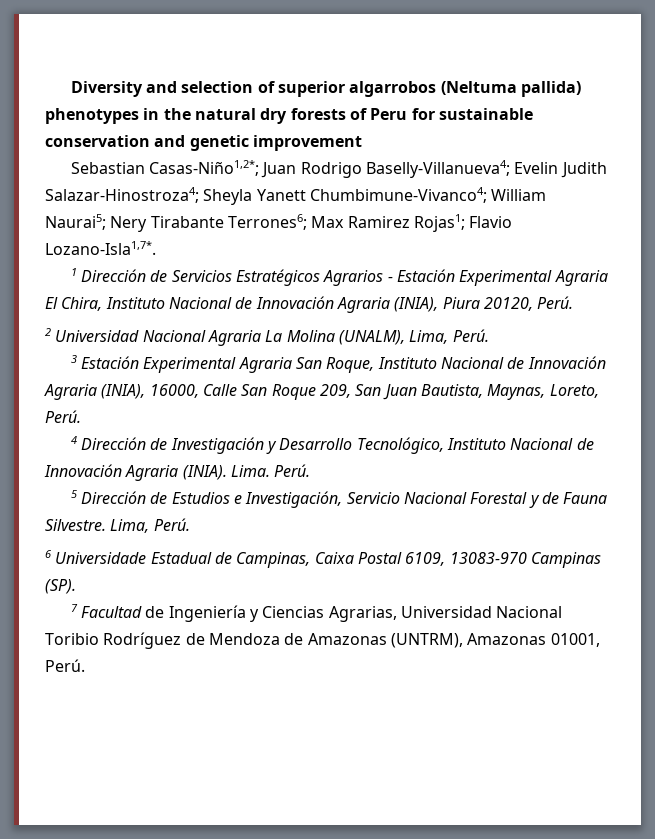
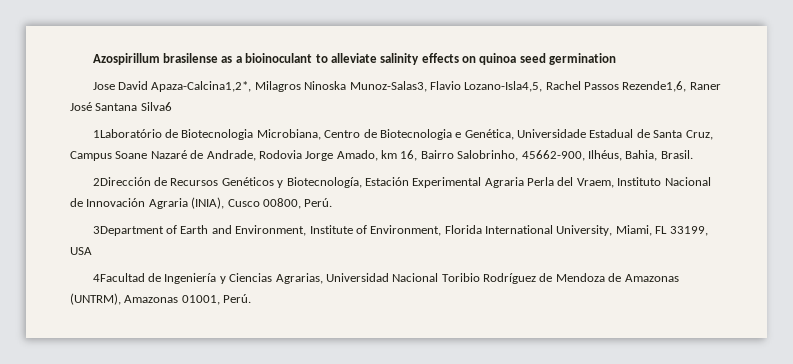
[70,81,581,97] [45,108,533,124] [45,135,362,151] [70,160,607,178] [45,187,547,205] [45,214,513,232] [45,241,156,255] [70,268,608,286] [45,296,574,313] [45,328,489,346] [70,355,606,373] [44,384,599,400] [45,410,81,423] [70,436,594,454] [44,464,311,481] [70,490,608,508] [45,518,190,533] [45,550,601,568] [45,579,76,594] [70,604,143,618] Diversity and selection of superior algarrobos (Neltuma pallida) phenotypes in the natural dry forests of Peru for sustainable conservation and genetic improvement // Sebastian Casas-Niño1,2*; Juan Rodrigo Baselly-Villanueva4; Evelin Judith Salazar-Hinostroza4; Sheyla Yanett Chumbimune-Vivanco4; William Naurai5; Nery Tirabante Terrones6; Max Ramirez Rojas1; Flavio Lozano-Isla1,7*. // 1 Dirección de Servicios Estratégicos Agrarios - Estación Experimental Agraria El Chira, Instituto Nacional de Innovación Agraria (INIA), Piura 20120, Perú. // 2 Universidad Nacional Agraria La Molina (UNALM), Lima, Perú. // 3 Estación Experimental Agraria San Roque, Instituto Nacional de Innovación Agraria (INIA), 16000, Calle San Roque 209, San Juan Bautista, Maynas, Loreto, Perú. // 4 Dirección de Investigación y Desarrollo Tecnológico, Instituto Nacional de Innovación Agraria (INIA). Lima. Perú. // 5 Dirección de Estudios e Investigación, Servicio Nacional Forestal y de Fauna Silvestre. Lima, Perú. // 6 Universidade Estadual de Campinas, Caixa Postal 6109, 13083-970 Campinas (SP). // 7 Facultad -> [92,53,617,65] [92,81,721,92] [70,102,172,111] [92,129,713,140] [70,150,693,161] [92,177,711,188] [70,197,333,209] [92,225,708,236] [70,247,92,255] [92,273,145,282] Azospirillum brasilense as a bioinoculant to alleviate salinity effects on quinoa seed germination // Jose David Apaza-Calcina1,2*, Milagros Ninoska Munoz-Salas3, Flavio Lozano-Isla4,5, Rachel Passos Rezende1,6, Raner José Santana Silva6 // 1Laboratório de Biotecnologia Microbiana, Centro de Biotecnologia e Genética, Universidade Estadual de Santa Cruz, Campus Soane Nazaré de Andrade, Rodovia Jorge Amado, km 16, Bairro Salobrinho, 45662-900, Ilhéus, Bahia, Brasil. // 2Dirección de Recursos Genéticos y Biotecnología, Estación Experimental Agraria Perla del Vraem, Instituto Nacional de Innovación Agraria (INIA), Cusco 00800, Perú. // 3Department of Earth and Environment, Institute of Environment, Florida International University, Miami, FL 33199, USA // 4Facultad

